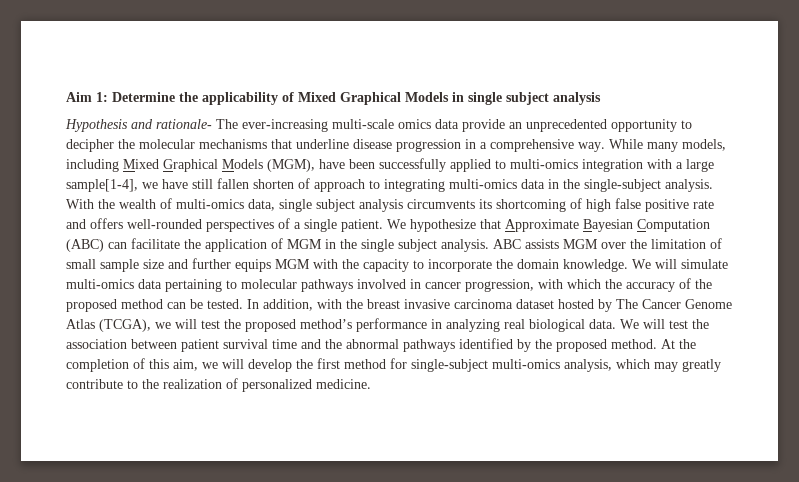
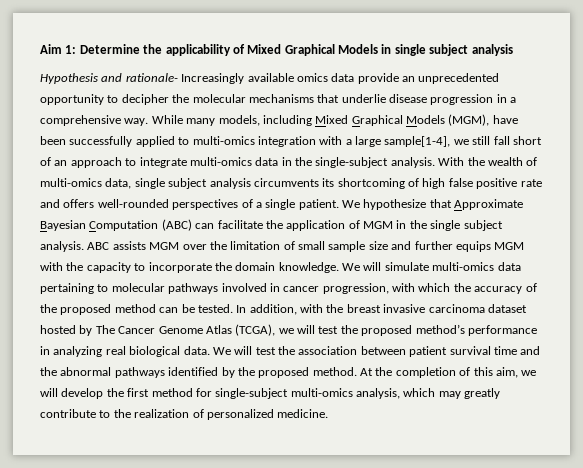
[216,119,394,132] The ever-increasing multi-scale -> [181,73,294,84] Increasingly available
[296,139,349,149] underline -> [341,94,386,103] underlie
[162,178,310,189] have still fallen shorten of -> [472,136,542,145] [40,157,68,166] still fall short of an
[384,179,445,192] integrating -> [139,157,187,168] integrate

